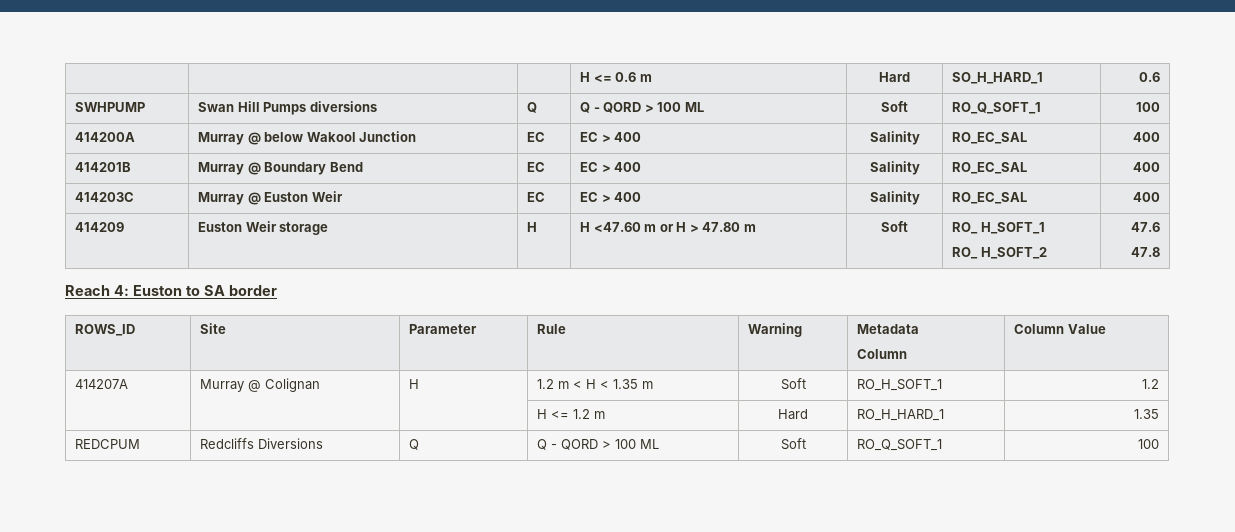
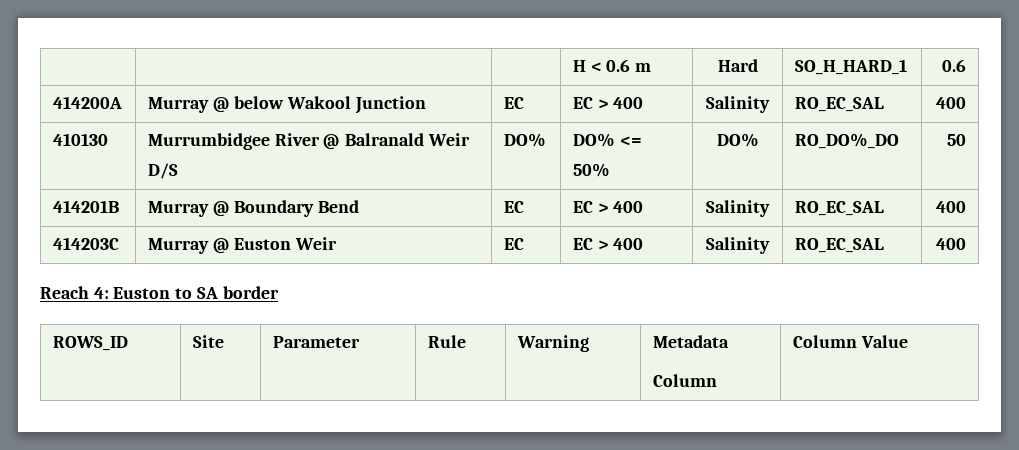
[580,72,612,82] | | | H <= -> [572,60,602,72] | | | H <
[75,102,146,112] [198,101,377,115] [527,102,538,113] [580,102,704,113] [881,101,908,112] [952,102,1042,114] [1135,102,1160,112] // SWHPUMP | Swan Hill Pumps diversions | Q | Q - QORD > 100 ML | Soft | RO_Q_SOFT_1 | 100 -> (967, 65) none
(1160, 137) none -> [52,133,108,146] [147,133,470,150] [147,163,178,179] [503,133,546,147] [572,133,642,147] [572,163,610,177] [716,133,759,147] [794,133,899,149] [947,134,967,146] // 410130 | Murrumbidgee River @ Balranald Weir D/S | DO% | DO% <= 50% | DO% | RO_DO%_DO | 50
[75,222,125,232] [198,221,329,235] [527,222,538,232] [580,222,756,232] [881,221,908,232] [952,222,1045,234] [952,247,1047,259] [1130,222,1160,232] [1130,247,1160,257] // 414209 | Euston Weir storage | H | H <47.60 m or H > 47.80 m | Soft | RO_ H_SOFT_1 // RO_ H_SOFT_2 | 47.6 // 47.8 -> (967, 244) none
[75,379,129,389] [200,378,321,392] [409,379,420,389] [537,379,654,389] [780,378,806,390] [857,379,943,391] [1141,379,1159,389] [537,409,606,419] [778,409,808,420] [857,409,945,421] [1133,409,1159,419] [75,439,141,449] [200,438,324,449] [409,439,420,450] [537,439,660,450] [780,438,806,450] [857,439,943,451] [1137,439,1159,449] // 414207A | Murray @ Colignan | H | 1.2 m < H < 1.35 m | Soft | RO_H_SOFT_1 | 1.2 // | | | H <= 1.2 m | Hard | RO_H_HARD_1 | 1.35 // REDCPUM | Redcliffs Diversions | Q | Q - QORD > 100 ML | Soft | RO_Q_SOFT_1 | 100 -> (908, 341) none

